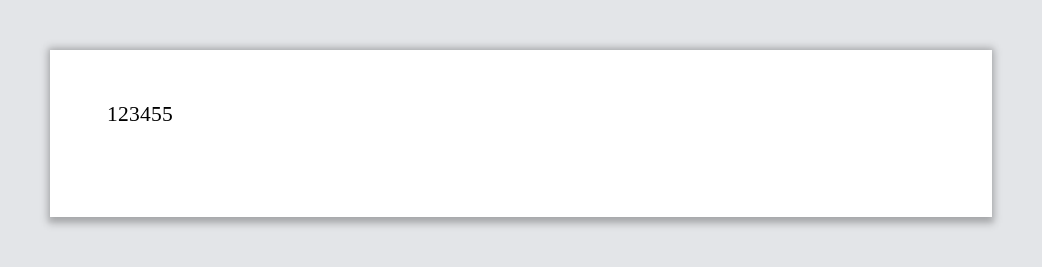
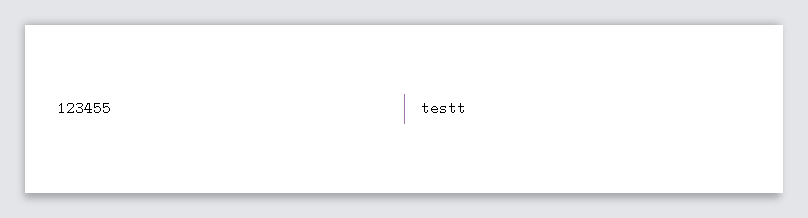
(173, 114) none -> [421,101,466,115] // testt

